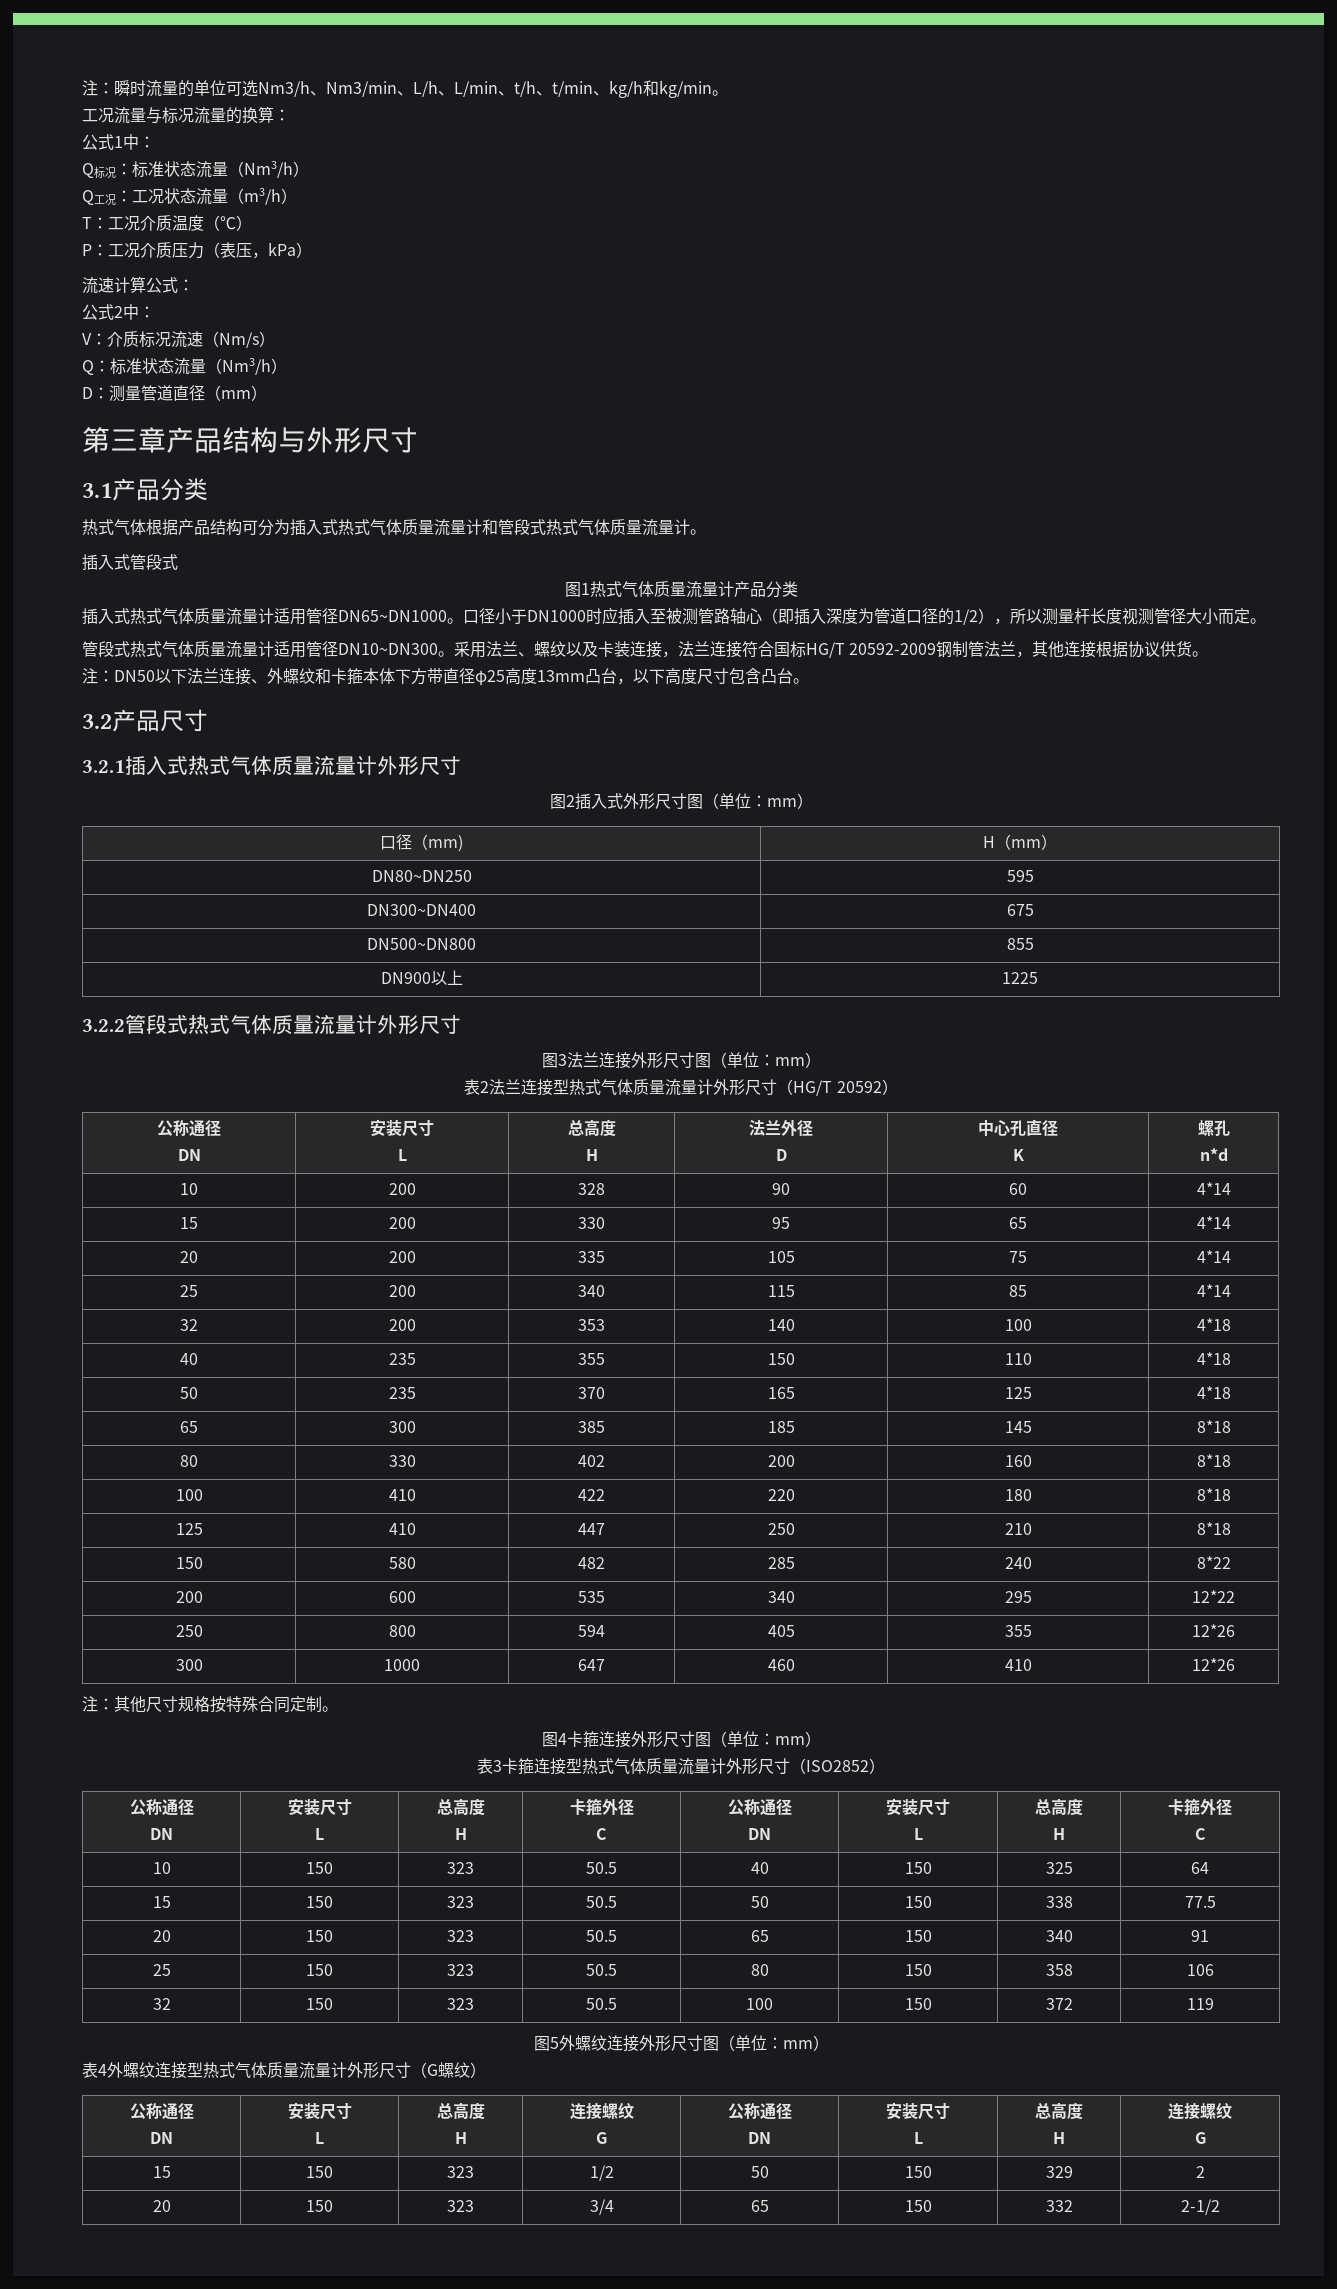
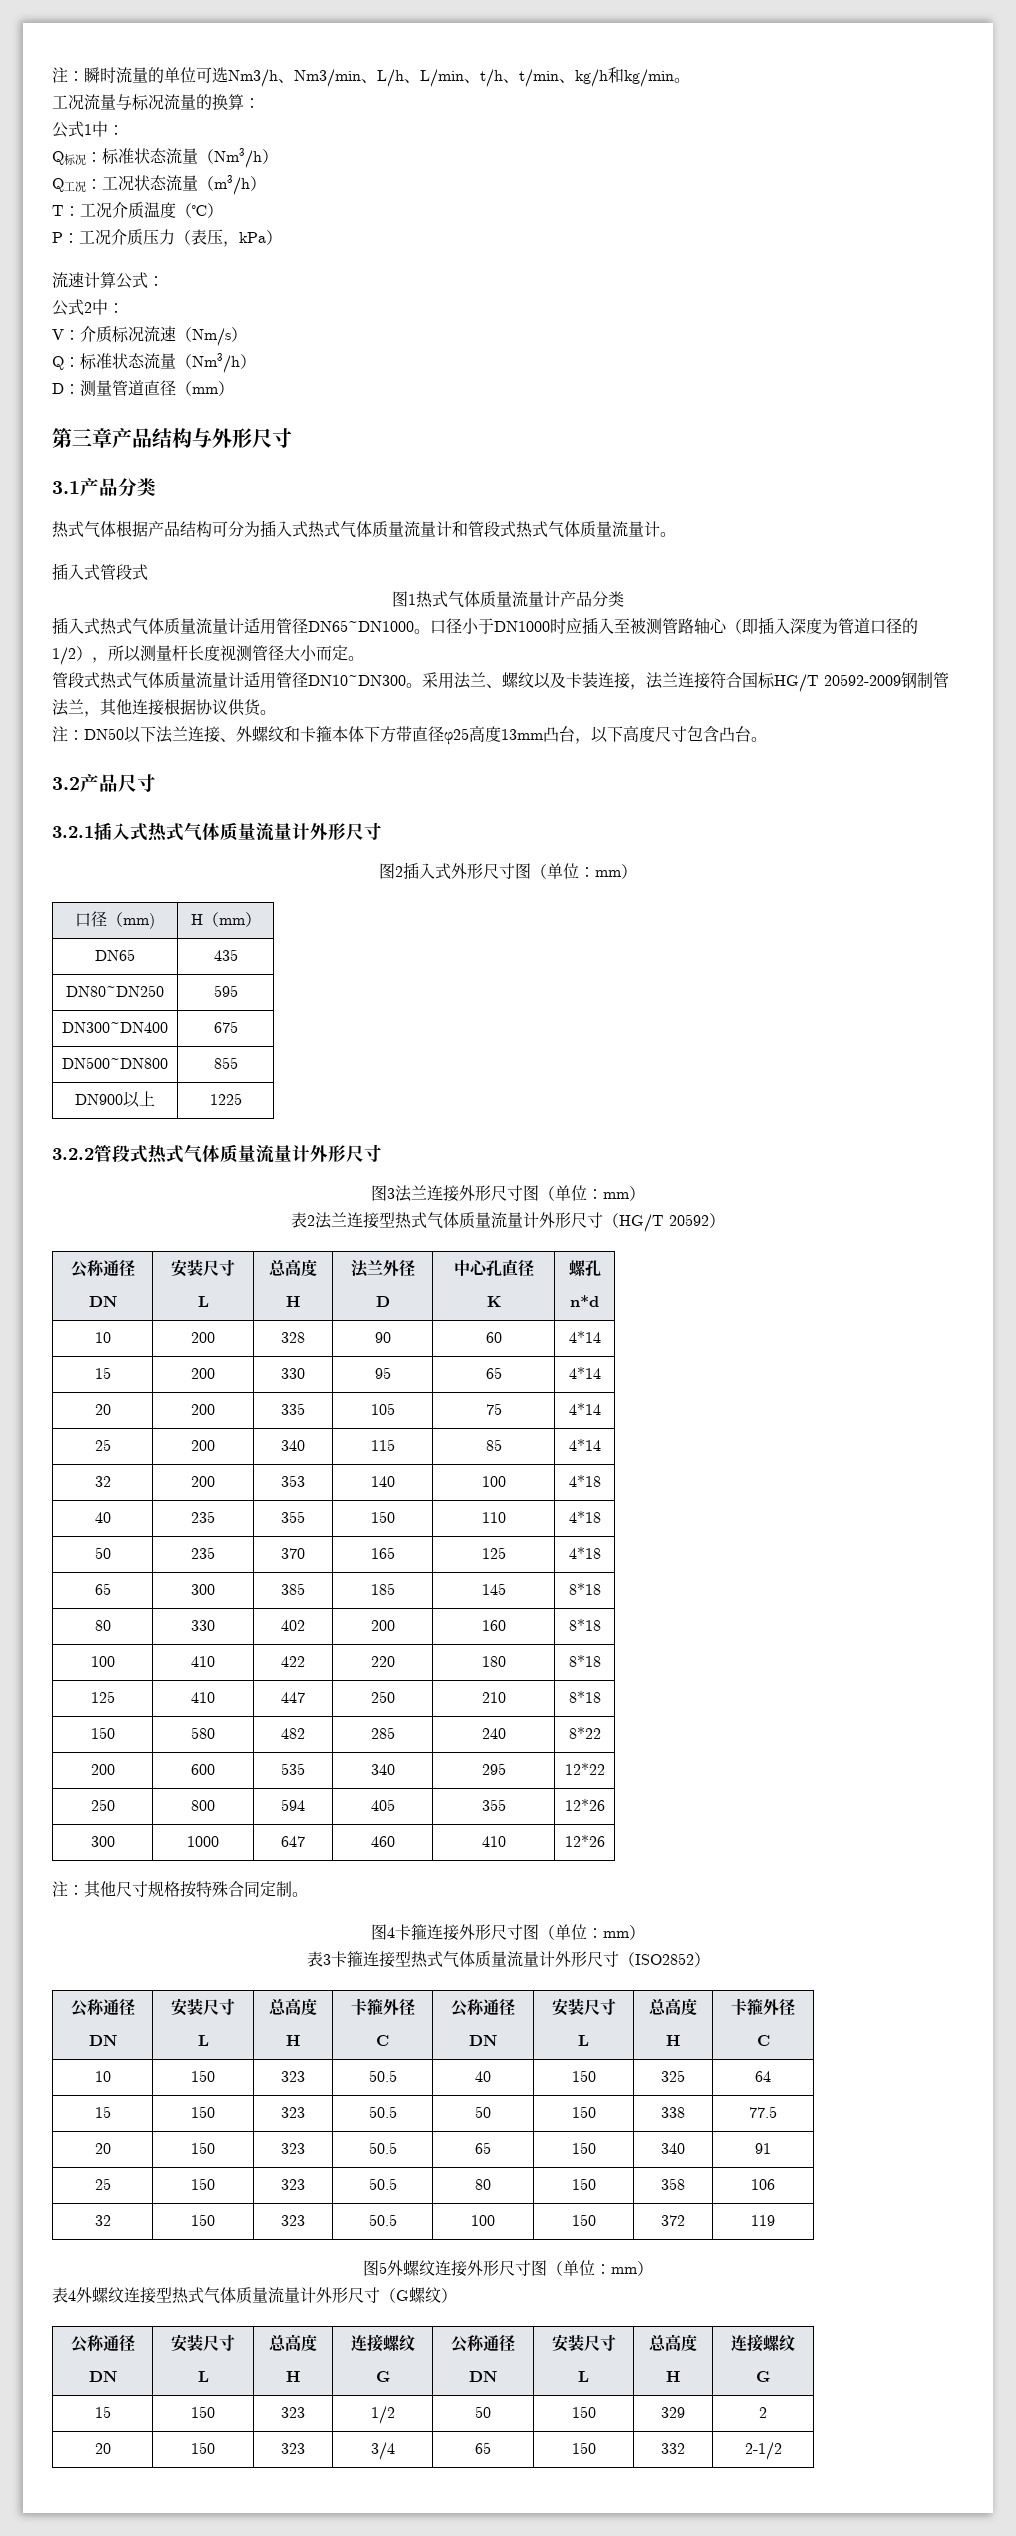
(1057, 842) none -> [95,949,135,961] [213,949,238,961] // DN65 | 435

